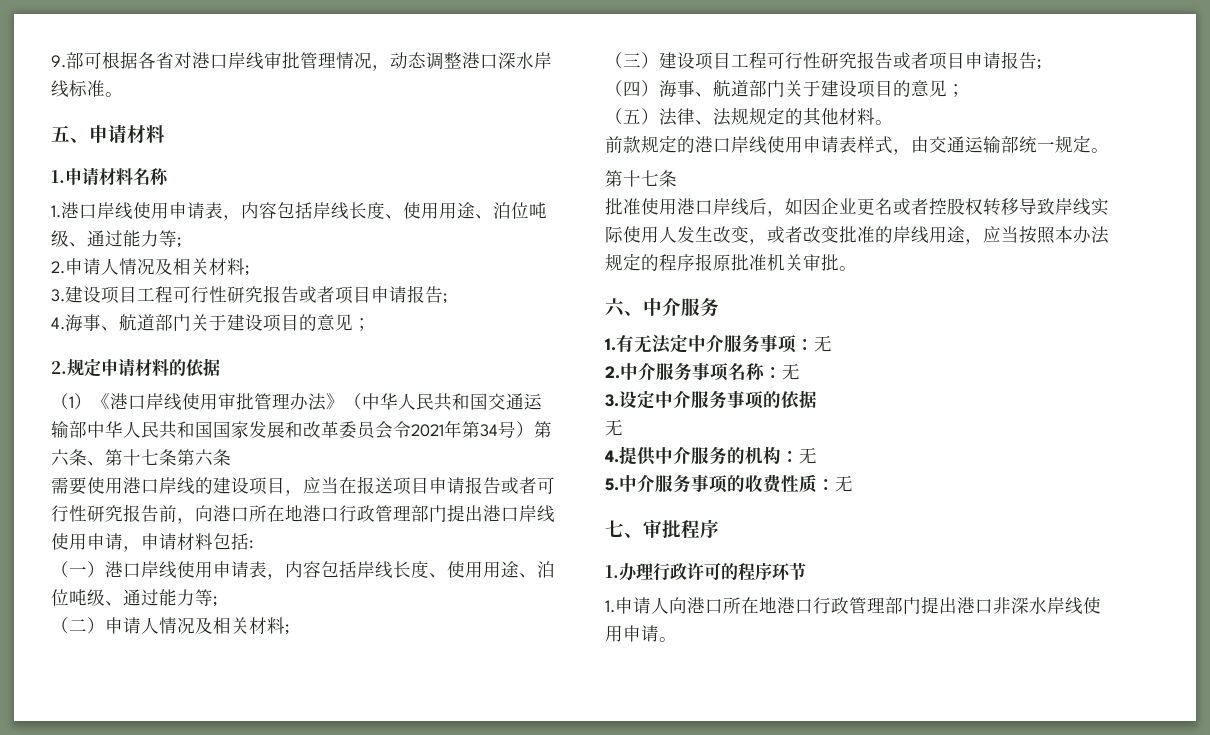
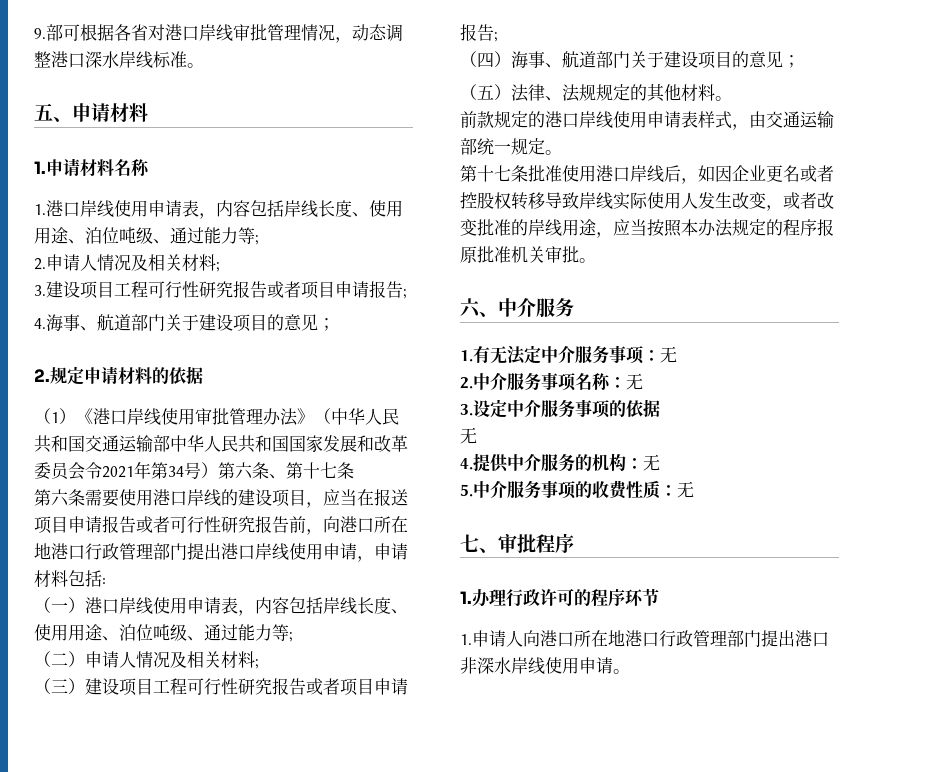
[177,449,231,466] 第六条 // -> [34,489,85,506] // 第六条
(677, 178) // -> (528, 173) none

